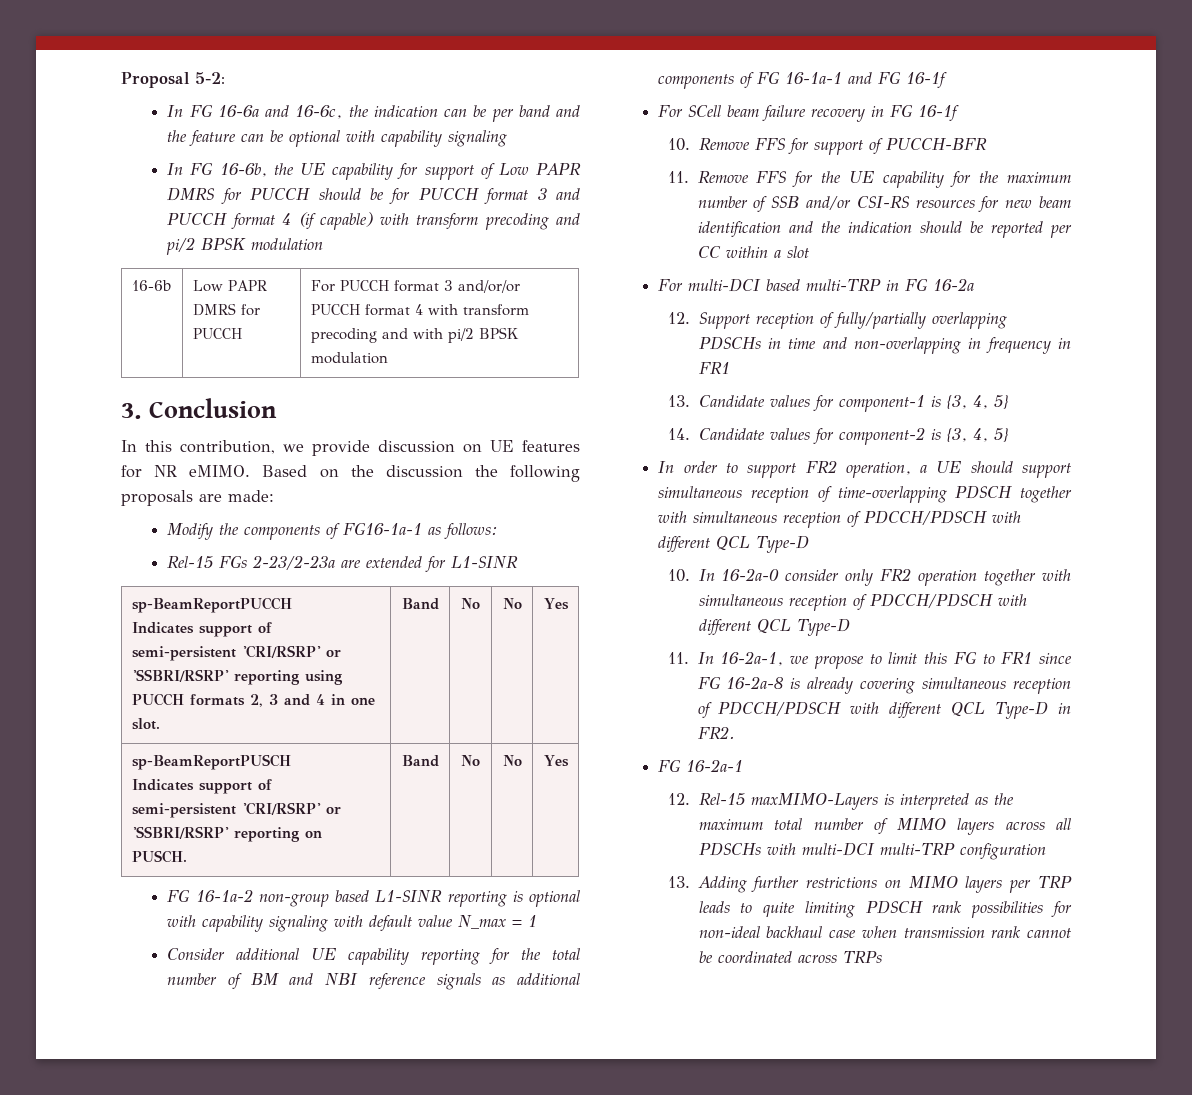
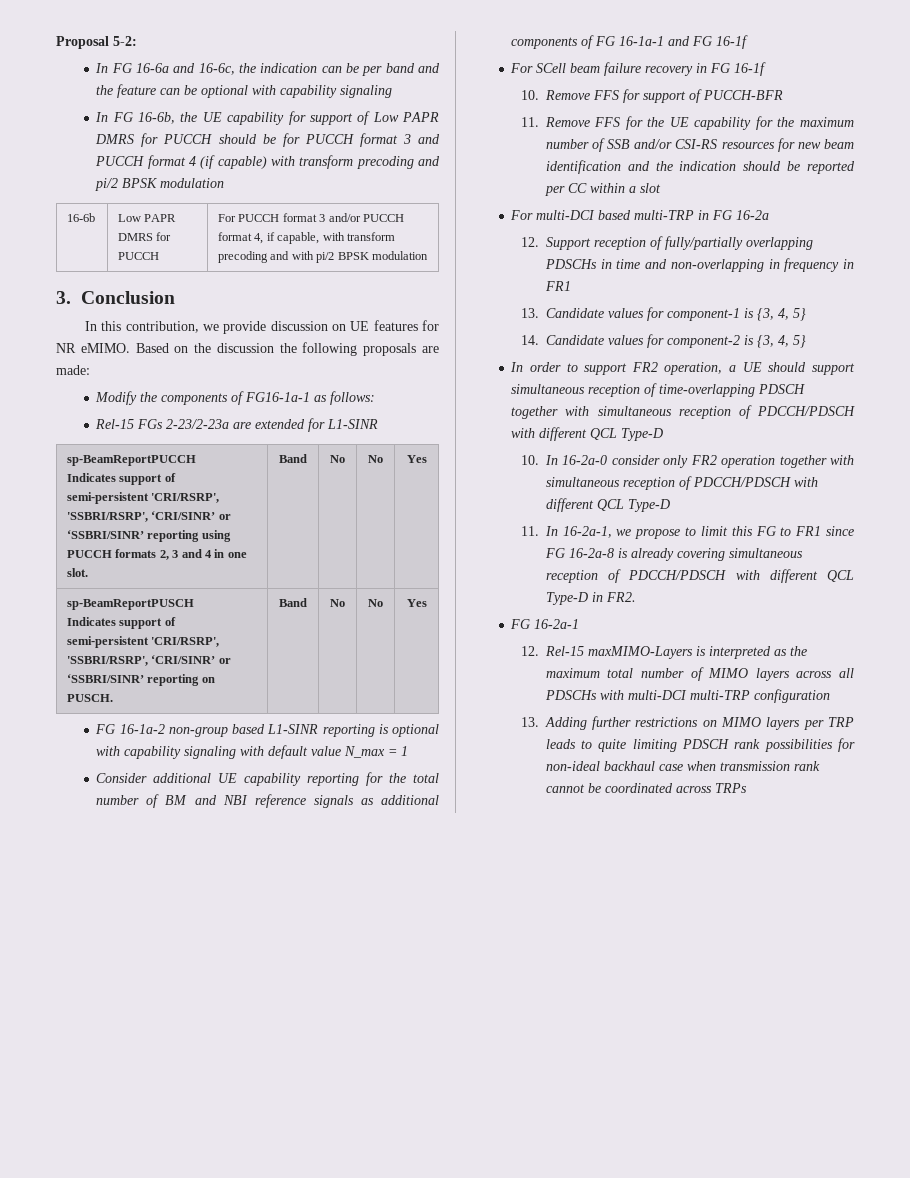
[457,280,520,293] [310,304,423,316] and/or/or PUCCH format 4 -> [328,213,404,222] [218,232,320,244] and/or PUCCH format 4, if capable,
[241,645,341,658] [131,669,229,682] 'CRI/RSRP' or 'SSBRI/RSRP' -> [151,493,220,503] [67,511,231,522] [67,530,145,539] 'CRI/RSRP', 'SSBRI/RSRP', ‘CRI/SINR’ or ‘SSBRI/SINR’
[241,802,341,815] [131,826,229,839] 'CRI/RSRP' or 'SSBRI/RSRP' -> [151,637,220,647] [67,655,231,666] [67,674,145,683] 'CRI/RSRP', 'SSBRI/RSRP', ‘CRI/SINR’ or ‘SSBRI/SINR’

